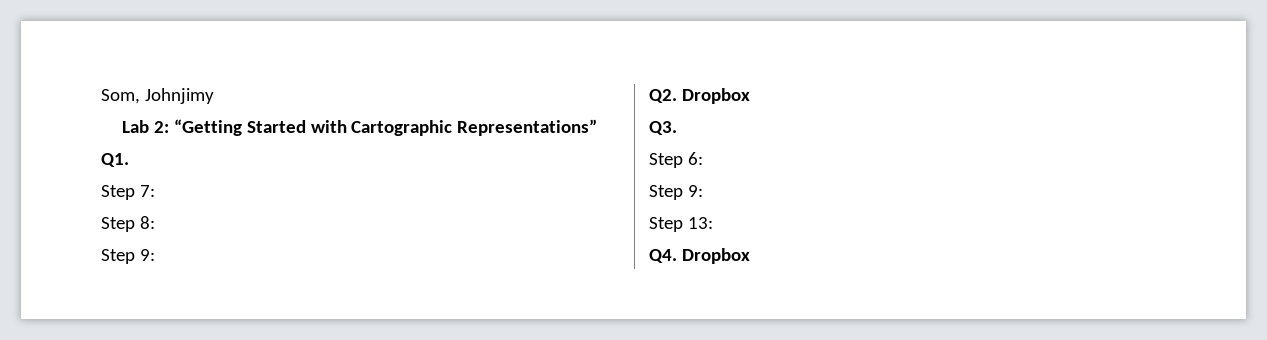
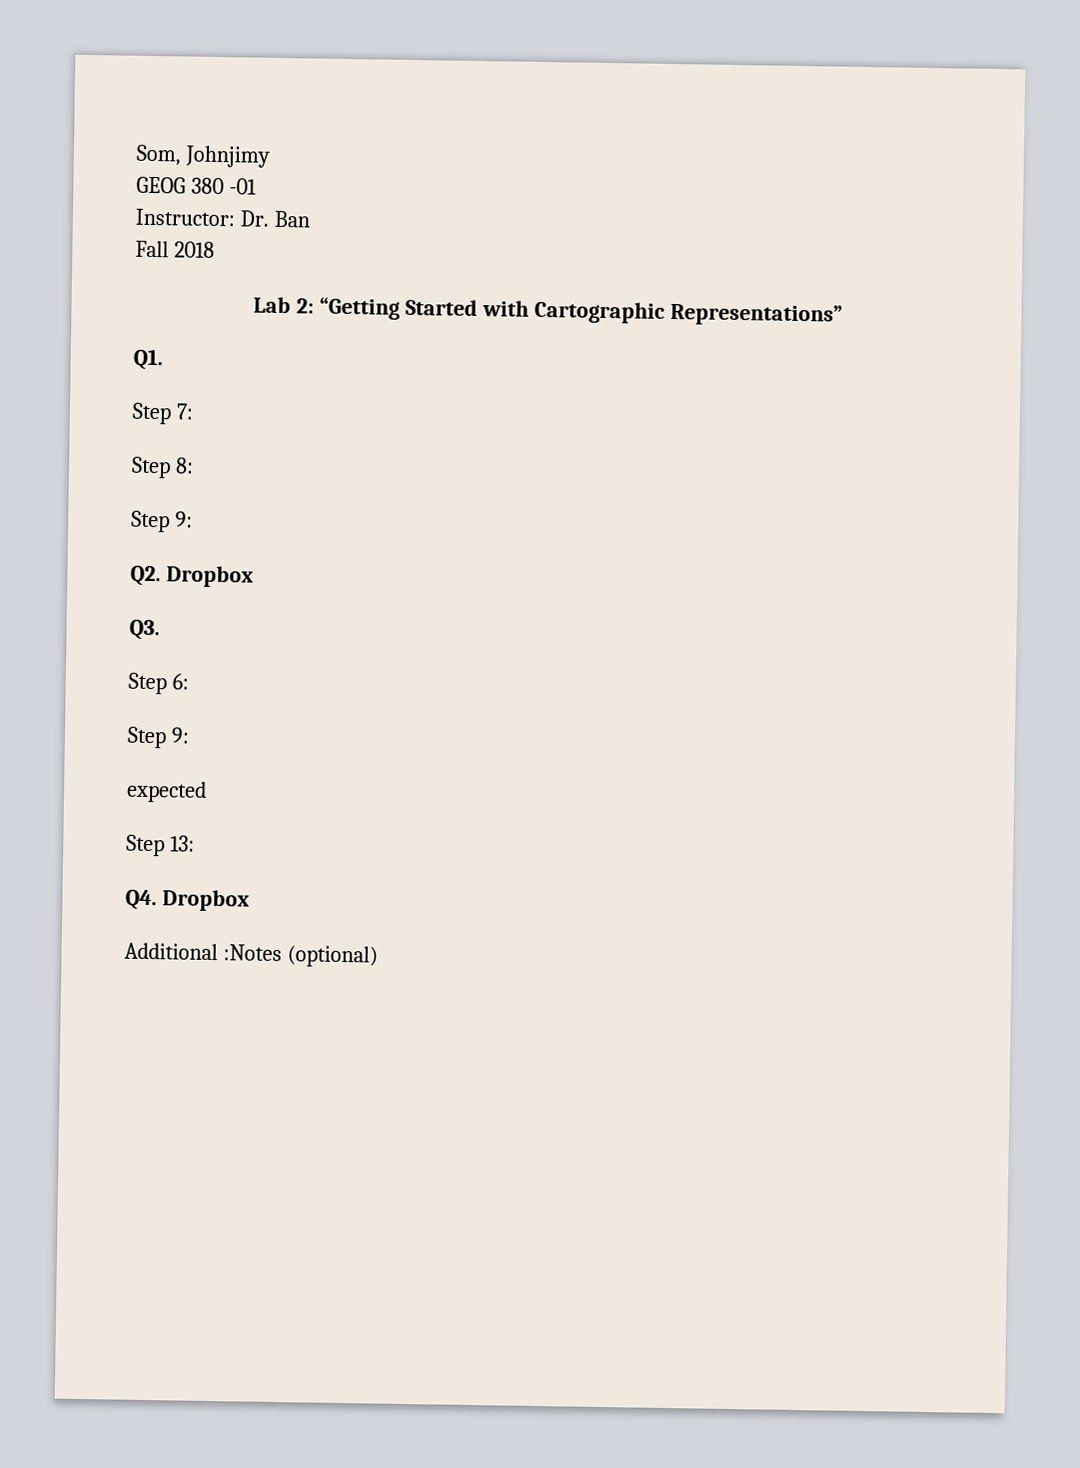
(214, 96) none -> [136,176,257,195] [135,208,310,228] [135,240,215,258] // GEOG 380 -01 // Instructor: Dr. Ban // Fall 2018
(703, 191) none -> [126,780,207,803] // expected
(750, 256) none -> [124,942,378,968] // Additional :Notes (optional)

